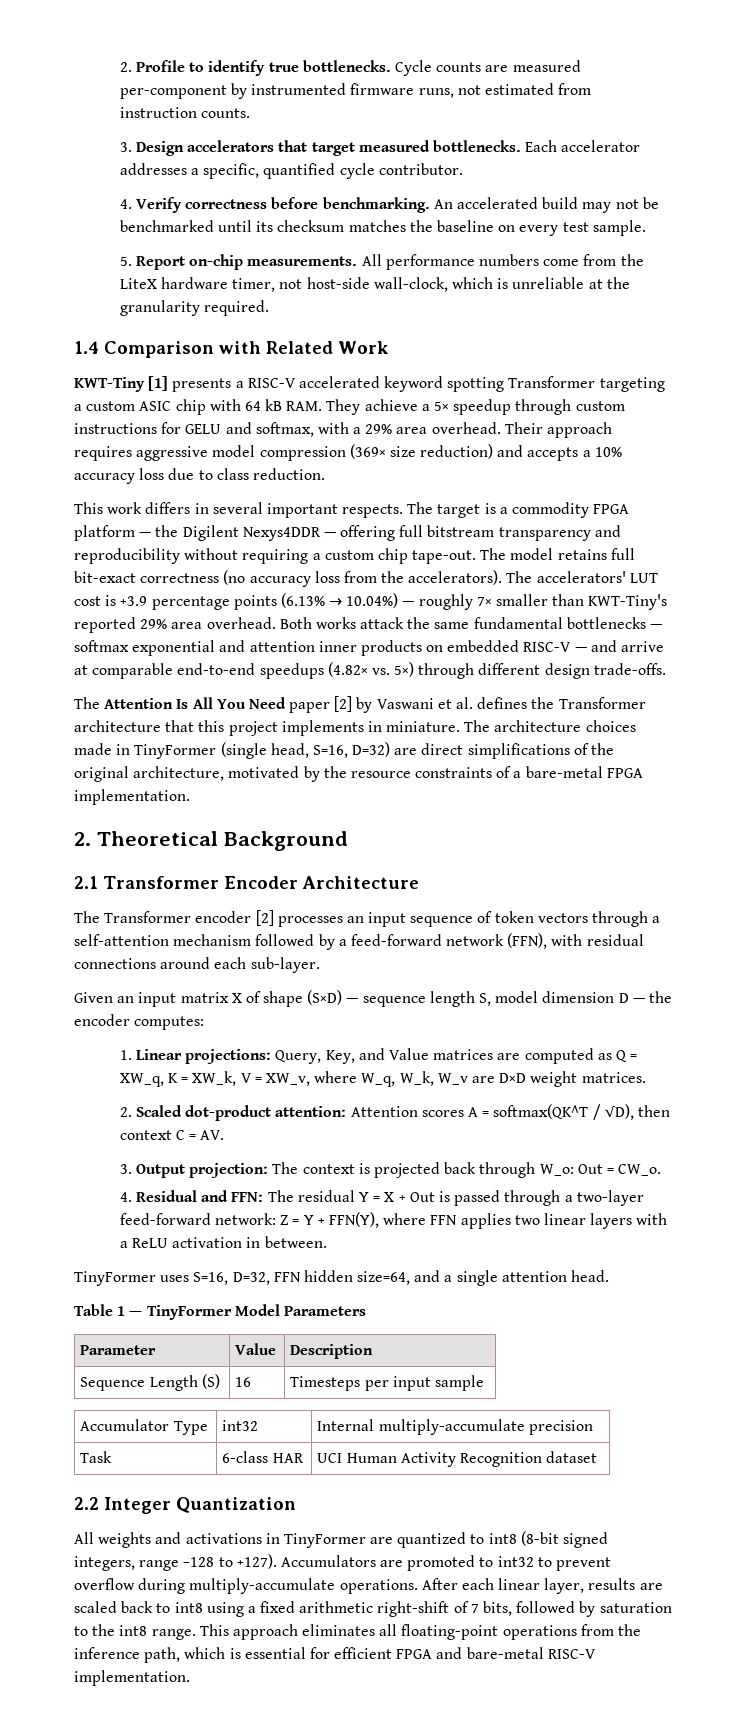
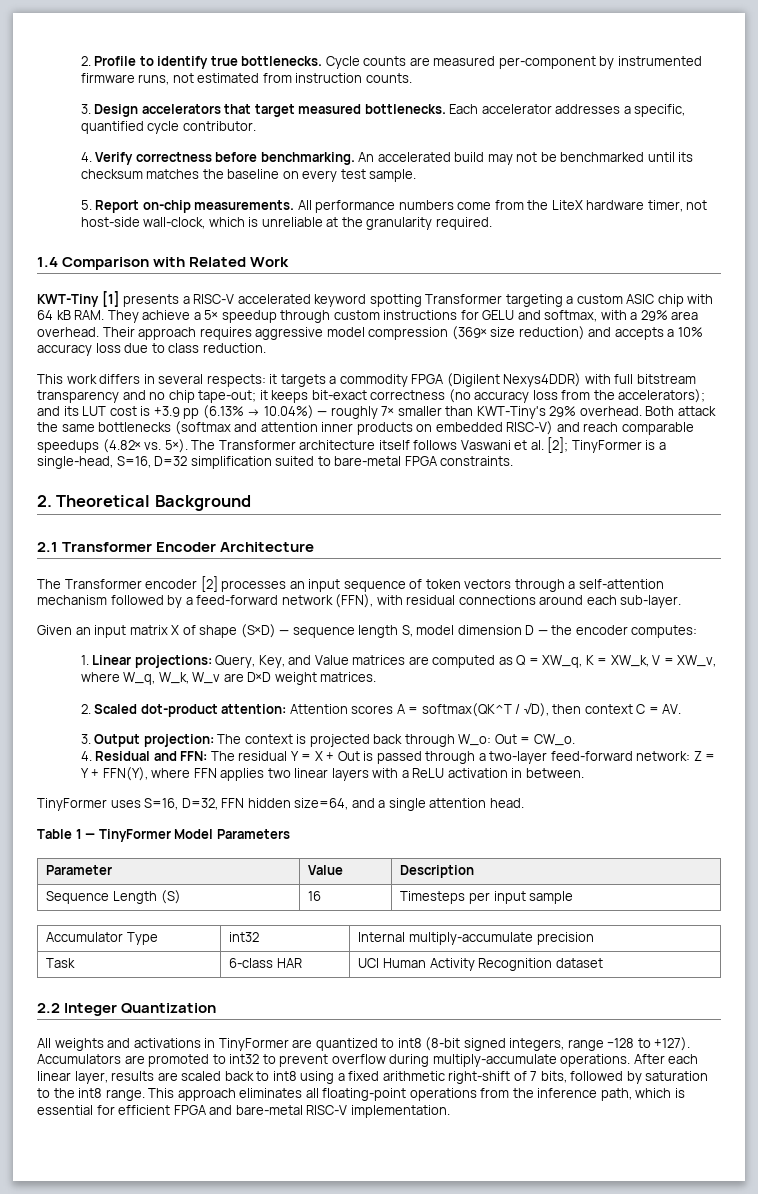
[266,502,630,518] [74,525,621,541] [74,548,635,564] important respects. The target is a commodity FPGA platform — the Digilent Nexys4DDR — offering full bitstream transparency and reproducibility without requiring a custom chip tape-out. The model retains full -> [206,373,696,387] [37,390,309,403] respects: it targets a commodity FPGA (Digilent Nexys4DDR) with full bitstream transparency and no chip tape-out; it keeps
[408,570,626,585] accelerators). The accelerators' -> [618,389,706,403] [37,406,79,416] accelerators); and its
[151,595,277,610] percentage points -> [183,408,200,419] pp
[74,617,203,633] reported 29% area -> [549,406,577,417] 29%
[315,617,356,629] works -> (675, 411) none
[473,617,663,629] [74,640,216,656] fundamental bottlenecks — softmax exponential -> [98,421,231,435] bottlenecks (softmax
[523,640,665,652] [74,662,666,679] [74,696,646,713] [74,720,636,736] [74,742,615,759] [74,766,522,782] RISC-V — and arrive at comparable end-to-end speedups (4.82× vs. 5×) through different design trade-offs. // The Attention Is All You Need paper [2] by Vaswani et al. defines the Transformer architecture that this project implements in miniature. The architecture choices made in TinyFormer (single head, S=16, D=32) are direct simplifications of the original architecture, motivated by the resource constraints of a -> [506,421,694,435] [37,437,666,453] [37,456,331,469] RISC-V) and reach comparable speedups (4.82× vs. 5×). The Transformer architecture itself follows Vaswani et al. [2]; TinyFormer is a single-head, S=16, D=32 simplification suited to
[74,789,190,805] implementation. -> [440,456,514,466] constraints.

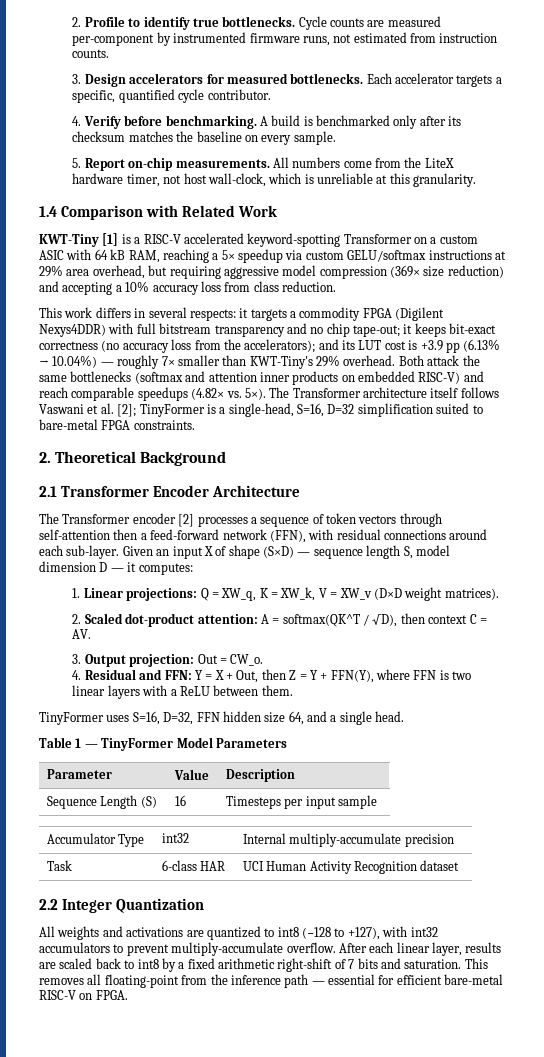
[224,104,295,117] that target -> [206,74,224,84] for
[555,104,621,114] addresses -> [456,75,493,87] targets
[135,152,212,162] correctness -> (121, 122) none
[358,152,675,165] An accelerated build may not be benchmarked until -> [259,115,446,129] A build is benchmarked only after
[340,169,366,179] test -> (292, 140) none
[315,200,396,213] performance -> (289, 162) none
[80,217,140,227] host-side -> [183,173,207,184] host
[341,217,492,230] the granularity required. -> [389,173,477,187] this granularity.
[123,294,180,307] presents -> [121,234,131,244] is
[314,294,563,307] keyword spotting Transformer targeting -> [247,233,427,247] keyword-spotting Transformer on
[657,294,684,307] chip -> (64, 255) none
[74,310,699,323] [37,327,252,340] RAM. They achieve a 5× speedup through custom instructions for GELU and softmax, with a 29% area overhead. Their approach requires -> [128,249,506,263] [39,265,221,279] RAM, reaching a 5× speedup via custom GELU/softmax instructions at 29% area overhead, but requiring
[614,327,664,340] accepts -> [62,282,113,295] accepting
[124,343,165,353] due to -> [224,282,251,292] from
[289,579,341,592] an input -> [250,517,257,524] a
[568,579,664,589] [37,595,183,608] a self-attention mechanism followed by -> [39,529,138,540] self-attention then
(682, 601) // -> (120, 552) none
[129,625,168,635] matrix -> (203, 552) none
[551,625,628,635] the encoder -> [127,562,137,572] it
[215,655,513,668] Query, Key, and Value matrices are computed as -> (198, 594) none
[677,655,717,667] [80,672,377,685] XW_v, where W_q, W_k, W_v are D×D weight matrices. -> [339,587,499,601] XW_v (D×D weight matrices).
[289,704,394,714] Attention scores -> (258, 619) none
[217,734,492,747] The context is projected back through W_o: -> (195, 660) none
[210,751,288,761] The residual -> (192, 675) none
[337,751,691,764] Out is passed through a two-layer feed-forward network: -> [236,669,286,683] Out, then
[220,768,265,781] applies -> [439,670,449,680] is
[447,768,584,778] activation in between. -> [213,685,293,696] between them.
[294,798,349,810] size=64, -> [264,711,304,725] size 64,
[429,798,487,808] attention -> (372, 718) none
[204,1038,289,1051] in TinyFormer -> (184, 932) none
[425,1037,691,1051] [37,1054,631,1067] (8-bit signed integers, range −128 to +127). Accumulators are promoted to int32 to prevent overflow during multiply-accumulate operations. -> [302,926,438,940] [39,942,336,956] (−128 to +127), with int32 accumulators to prevent multiply-accumulate overflow.
[300,1071,335,1084] using -> [161,958,176,972] by
[540,1071,709,1084] [37,1088,303,1101] bits, followed by saturation to the int8 range. This approach eliminates -> [357,958,488,969] [39,978,84,985] bits and saturation. This removes
[409,1088,477,1101] operations -> (179, 981) none
[600,1088,685,1101] [37,1105,450,1118] path, which is essential for efficient FPGA and bare-metal RISC-V implementation. -> [284,974,504,988] [39,990,128,1000] path — essential for efficient bare-metal RISC-V on FPGA.

